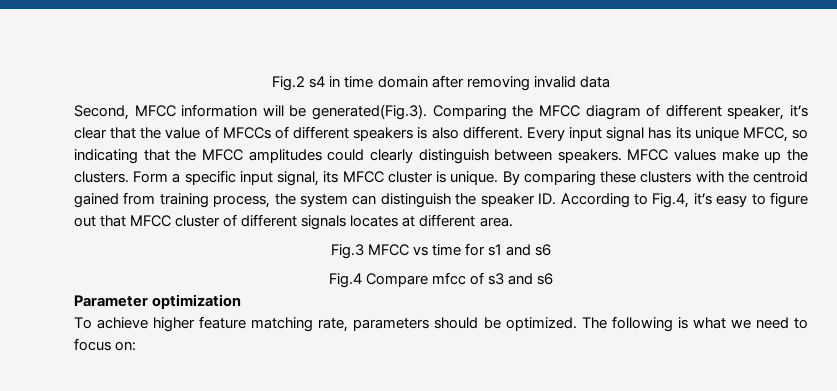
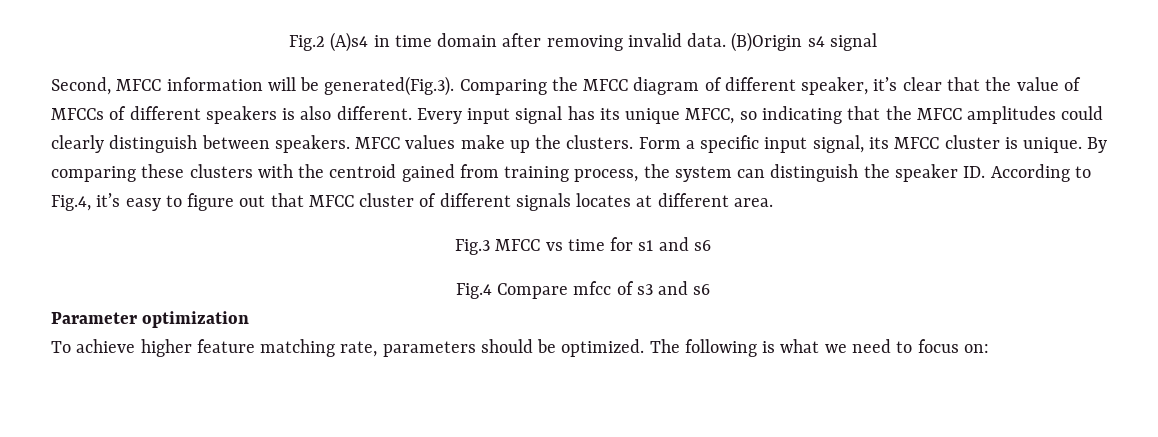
[309,76,326,88] s4 -> [330,32,369,52] (A)s4
[579,76,610,88] data -> [687,32,877,52] data. (B)Origin s4 signal

